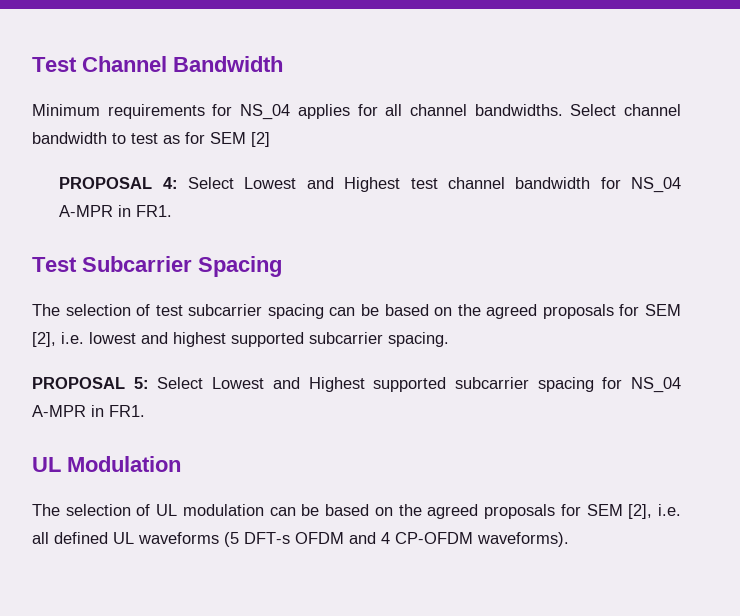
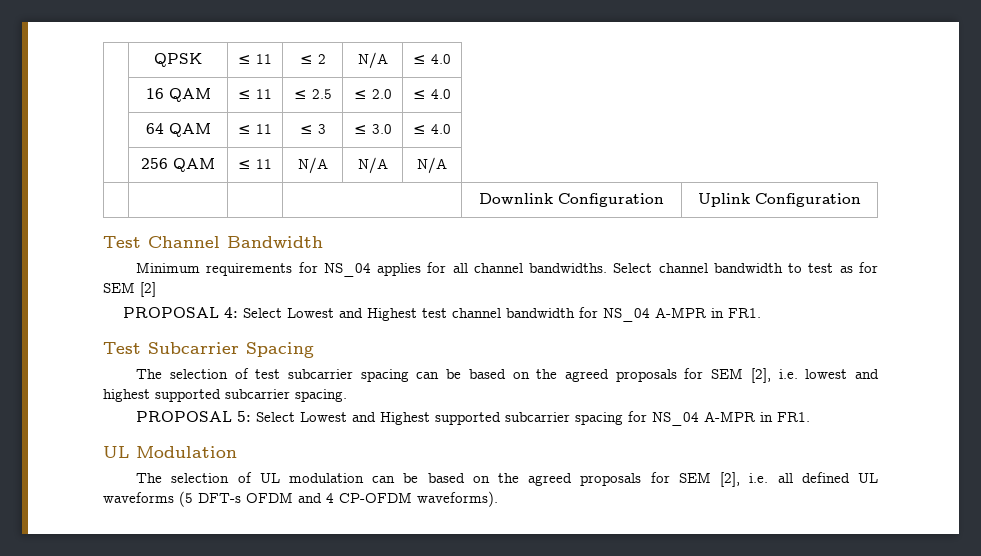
(32, 64) none -> [154,53,202,67] [238,54,272,64] [299,54,326,64] [357,52,388,69] [413,54,451,64] [145,88,211,102] [238,89,272,99] [293,89,332,99] [353,89,392,99] [413,89,451,99] [145,123,211,137] [238,124,272,134] [299,124,326,134] [353,124,392,134] [413,124,451,134] [141,158,215,172] [238,159,272,169] [297,157,328,174] [357,157,388,174] [417,157,447,174] [479,193,664,207] [698,193,861,207] | QPSK | ≤ 11 | ≤ 2 | N/A | ≤ 4.0 // | 16 QAM | ≤ 11 | ≤ 2.5 | ≤ 2.0 | ≤ 4.0 // | 64 QAM | ≤ 11 | ≤ 3 | ≤ 3.0 | ≤ 4.0 // | 256 QAM | ≤ 11 | N/A | N/A | N/A // | | | | Downlink Configuration | Uplink Configuration //

